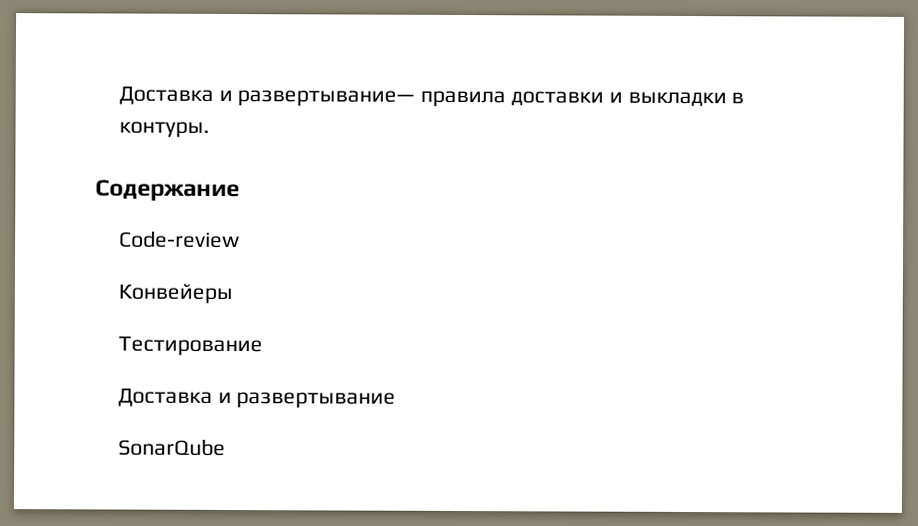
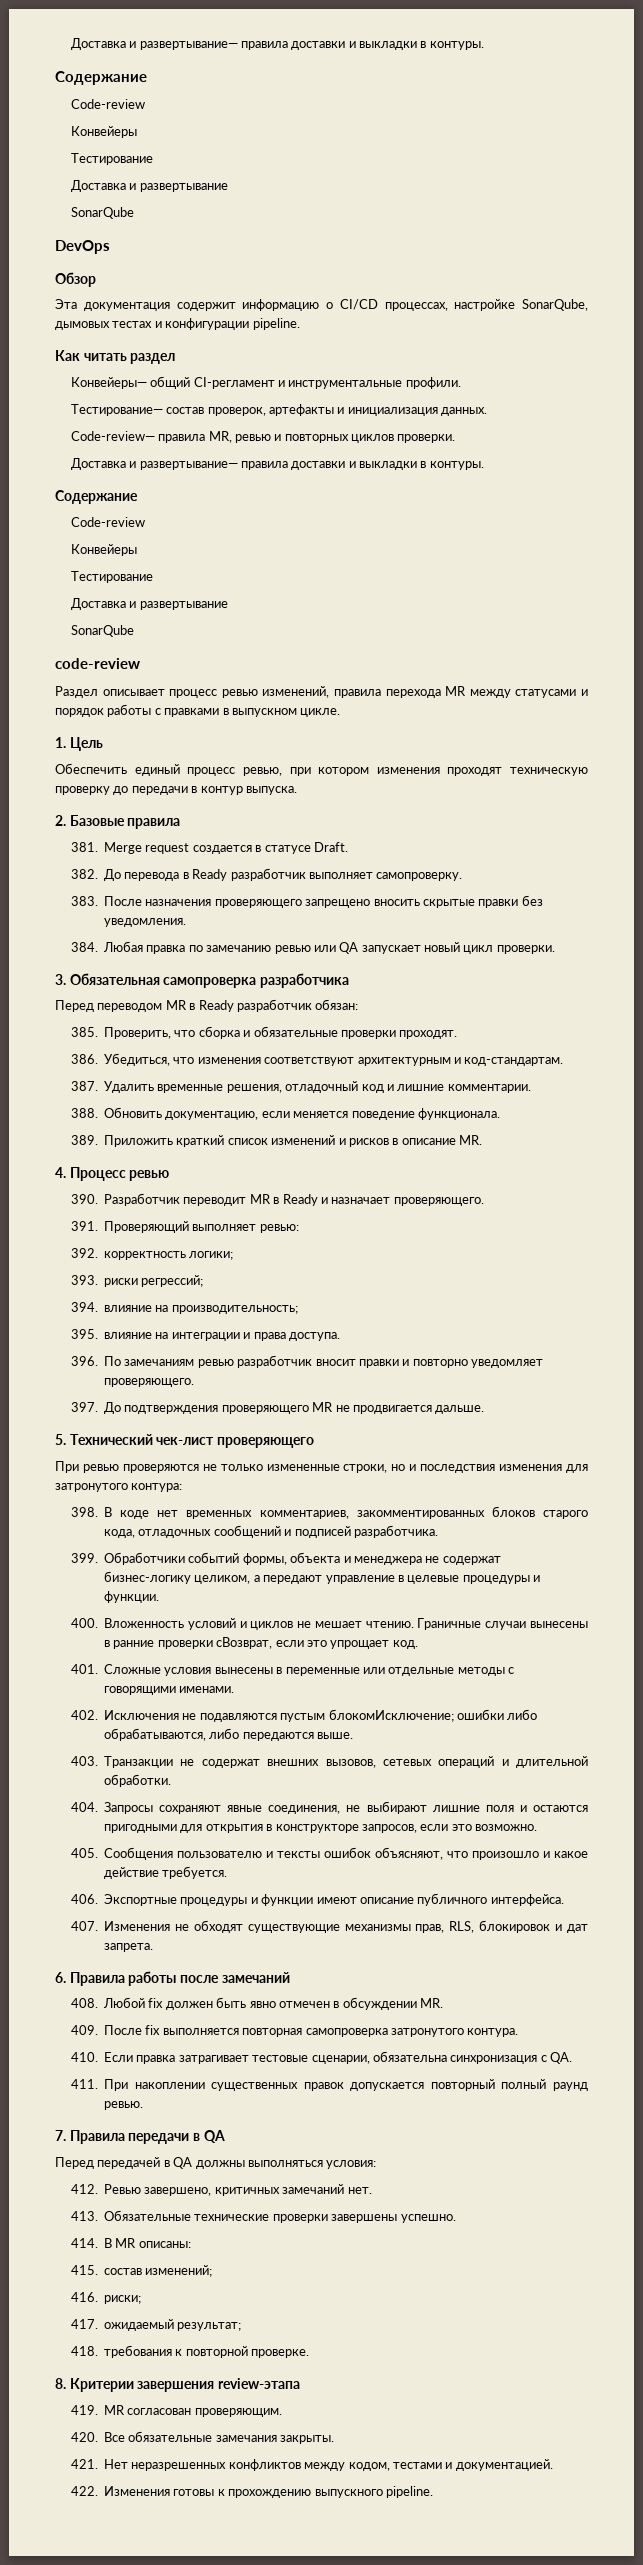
(226, 447) none -> [55,240,110,254] [55,272,96,287] [55,299,588,311] [55,318,300,330] [55,350,176,364] [70,376,461,389] [70,404,487,416] [70,431,456,443] [70,458,484,470] [55,490,138,504] [70,517,145,527] [70,544,137,556] [70,571,153,583] [70,598,228,610] [70,625,134,637] [55,658,140,669] [55,686,589,698] [55,704,341,717] [55,737,103,751] [55,763,588,776] [55,786,297,795] [55,815,181,829] [70,842,348,854] [70,868,463,881] [70,895,543,908] [103,918,186,927] [70,941,555,954] [55,973,349,988] [55,999,359,1012] [70,1026,458,1039] [70,1053,564,1066] [70,1081,531,1093] [70,1107,500,1120] [70,1135,482,1147] [55,1167,170,1181] [70,1193,484,1206] [70,1221,299,1233] [70,1248,234,1260] [70,1275,204,1287] [70,1302,298,1314] [70,1329,340,1341] [70,1355,543,1368] [103,1378,194,1387] [70,1402,485,1414] [55,1434,314,1448] [55,1461,589,1473] [55,1483,183,1492] [70,1506,588,1519] [103,1525,438,1538] [70,1552,501,1565] [103,1571,540,1584] [103,1591,159,1603] [70,1618,588,1630] [103,1637,418,1649] [70,1664,514,1676] [103,1686,235,1695] [70,1709,538,1722] [103,1728,354,1741] [70,1756,588,1768] [103,1774,171,1787] [70,1801,589,1814] [103,1824,537,1833] [70,1847,588,1860] [103,1866,228,1879] [70,1893,564,1906] [70,1920,589,1933] [103,1943,153,1952] [55,1971,290,1986] [70,1997,443,2010] [70,2025,519,2037] [70,2051,572,2064] [70,2079,588,2091] [103,2101,143,2110] [55,2130,225,2144] [55,2157,377,2169] [70,2184,372,2196] [70,2210,456,2223] [70,2238,191,2248] [70,2265,213,2277] [70,2292,141,2304] [70,2319,242,2331] [70,2345,310,2358] [55,2378,300,2392] [70,2405,282,2417] [70,2431,335,2444] [70,2459,553,2471] [70,2486,433,2498] // DevOps // Обзор // Эта документация содержит информацию о CI/CD процессах, настройке SonarQube, дымовых тестах и конфигурации pipeline. // Как читать раздел // Конвейеры— общий CI-регламент и инструментальные профили. // Тестирование— состав проверок, артефакты и инициализация данных. // Code-review— правила MR, ревью и повторных циклов проверки. // Доставка и развертывание— правила доставки и выкладки в контуры. // Содержание // Code-review // Конвейеры // Тестирование // Доставка и развертывание // SonarQube // code-review // Раздел описывает процесс ревью изменений, правила перехода MR между статусами и порядок работы с правками в выпускном цикле. // 1. Цель // Обеспечить единый процесс ревью, при котором изменения проходят техническую проверку до передачи в контур выпуска. // 2. Базовые правила // 381. Merge request создается в статусе Draft. // 382. До перевода в Ready разработчик выполняет самопроверку. // 383. После назначения проверяющего запрещено вносить скрытые правки без уведомления. // 384. Любая правка по замечанию ревью или QA запускает новый цикл проверки. // 3. Обязательная самопроверка разработчика // Перед переводом MR в Ready разработчик обязан: // 385. Проверить, что сборка и обязательные проверки проходят. // 386. Убедиться, что изменения соответствуют архитектурным и код-стандартам. // 387. Удалить временные решения, отладочный код и лишние комментарии. // 388. Обновить документацию, если меняется поведение функционала. // 389. Приложить краткий список изменений и рисков в описание MR. // 4. Процесс ревью // 390. Разработчик переводит MR в Ready и назначает проверяющего. // 391. Проверяющий выполняет ревью: // 392. корректность логики; // 393. риски регрессий; // 394. влияние на производительность; // 395. влияние на интеграции и права доступа. // 396. По замечаниям ревью разработчик вносит правки и повторно уведомляет проверяющего. // 397. До подтверждения проверяющего MR не продвигается дальше. // 5. Технический чек-лист проверяющего // При ревью проверяются не только измененные строки, но и последствия изменения для затронутого контура: // 398. В коде нет временных комментариев, закомментированных блоков старого кода, отладочных сообщений и подписей разработчика. // 399. Обработчики событий формы, объекта и менеджера не содержат бизнес-логику целиком, а передают управление в целевые процедуры и функции. // 400. Вложенность условий и циклов не мешает чтению. Граничные случаи вынесены в ранние проверки сВозврат, если это упрощает код. // 401. Сложные условия вынесены в переменные или отдельные методы с говорящими именами. // 402. Исключения не подавляются пустым блокомИсключение; ошибки либо обрабатываются, либо передаются выше. // 403. Транзакции не содержат внешних вызовов, сетевых операций и длительной обработки. // 404. Запросы сохраняют явные соединения, не выбирают лишние поля и остаются пригодными для открытия в конструкторе запросов, если это возможно. // 405. Сообщения пользователю и тексты ошибок объясняют, что произошло и какое действие требуется. // 406. Экспортные процедуры и функции имеют описание публичного интерфейса. // 407. Изменения не обходят существующие механизмы прав, RLS, блокировок и дат запрета. // 6. Правила работы после замечаний // 408. Любой fix должен быть явно отмечен в обсуждении MR. // 409. После fix выполняется повторная самопроверка затронутого контура. // 410. Если правка затрагивает тестовые сценарии, обязательна синхронизация с QA. // 411. При накоплении существенных правок допускается повторный полный раунд ревью. // 7. Правила передачи в QA // Перед передачей в QA должны выполняться условия: // 412. Ревью завершено, критичных замечаний нет. // 413. Обязательные технические проверки завершены успешно. // 414. В MR описаны: // 415. состав изменений; // 416. риски; // 417. ожидаемый результат; // 418. требования к повторной проверке. // 8. Критерии завершения review-этапа // 419. MR согласован проверяющим. // 420. Все обязательные замечания закрыты. // 421. Нет неразрешенных конфликтов между кодом, тестами и документацией. // 422. Изменения готовы к прохождению выпускного pipeline.

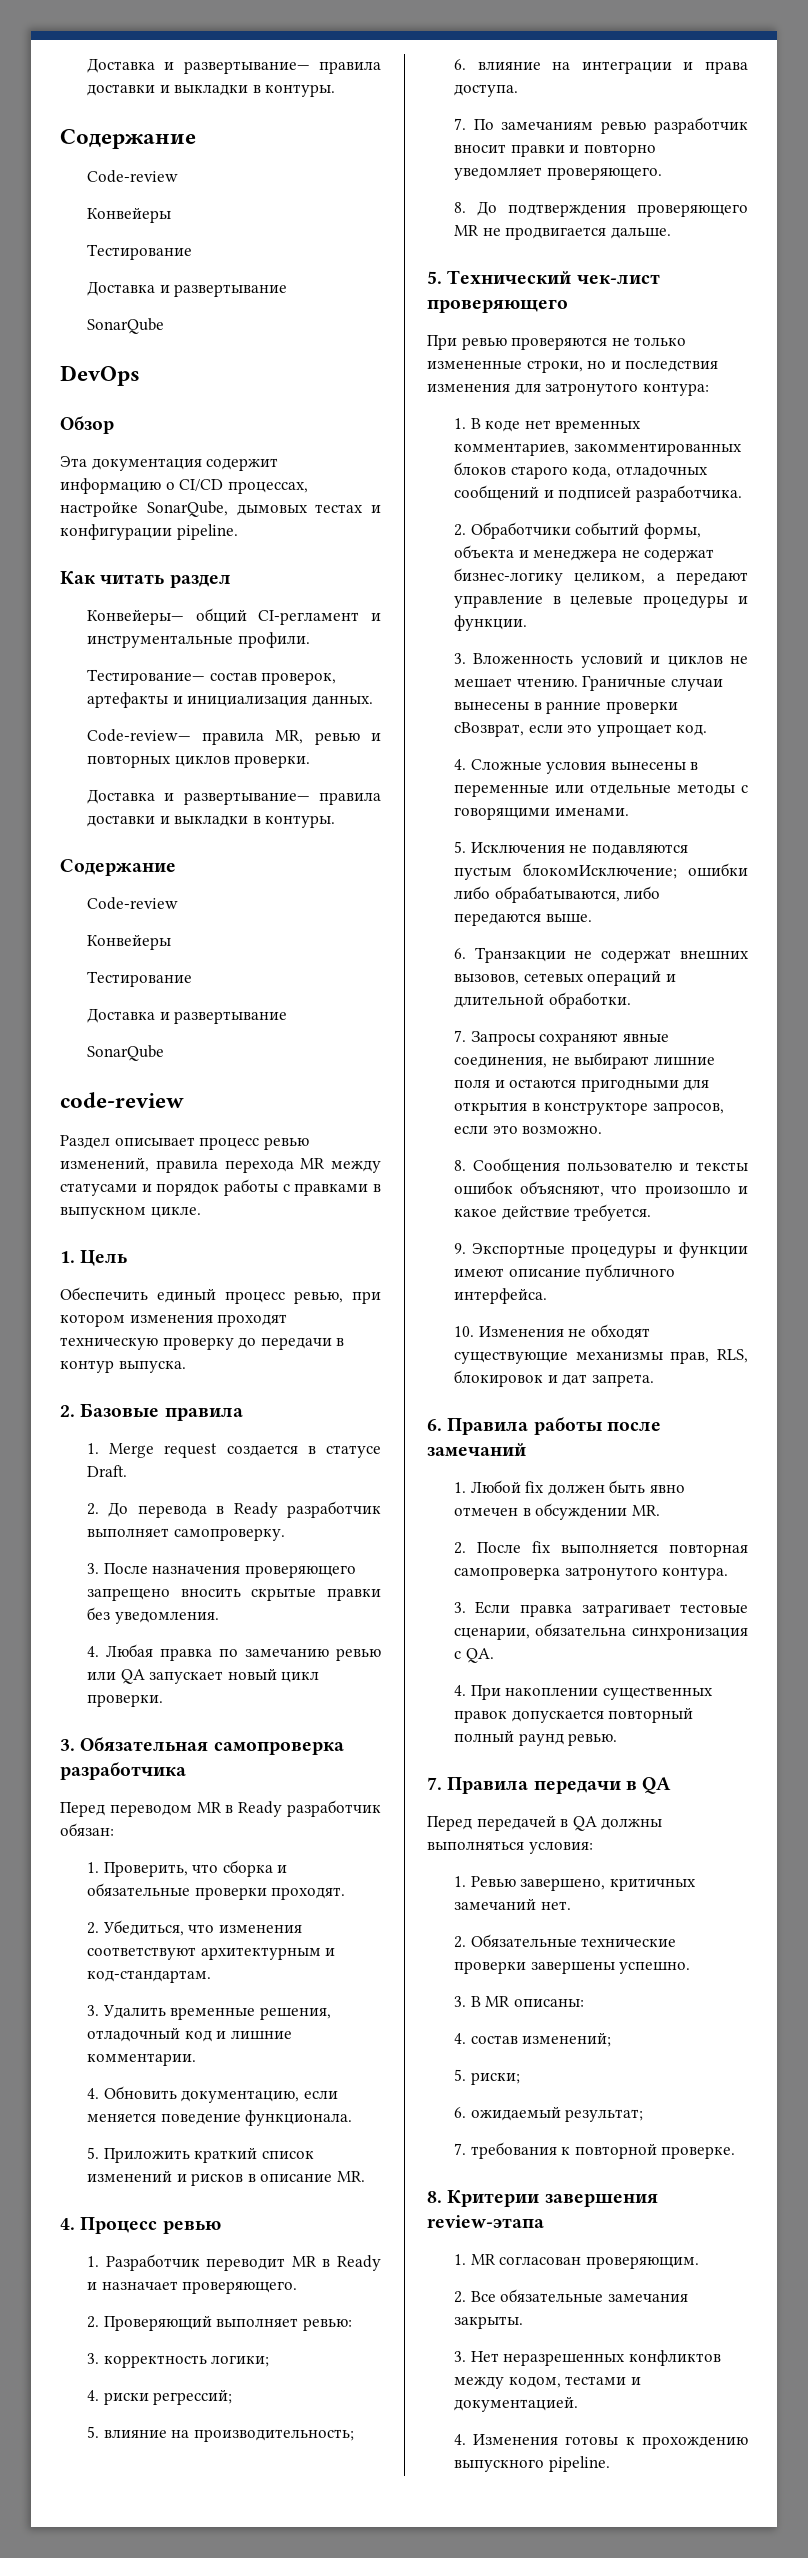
[70,842,98,852] 381. -> [86,1443,99,1454] 1.
[70,869,98,879] 382. -> [86,1503,99,1515] 2.
[70,896,98,906] 383. -> [86,1563,99,1574] 3.
[70,942,98,952] 384. -> [86,1646,99,1657] 4.
[70,1027,98,1037] 385. -> [86,1862,99,1873] 1.
[70,1054,98,1064] 386. -> [86,1922,99,1934] 2.
[70,1081,98,1091] 387. -> [86,2005,99,2016] 3.
[70,1108,98,1118] 388. -> [86,2088,99,2099] 4.
[70,1135,98,1145] 389. -> [86,2147,99,2159] 5.
[70,1194,98,1204] 390. -> [86,2256,99,2267] 1.
[70,1221,98,1231] 391. -> [86,2316,99,2328] 2.
[70,1248,98,1258] 392. -> [86,2353,99,2364] 3.
[70,1275,98,1285] 393. -> [86,2390,99,2401] 4.
[70,1302,98,1312] 394. -> [86,2426,99,2438] 5.
[70,1329,98,1339] 395. -> [453,59,466,70] 6.
[70,1356,98,1366] 396. -> [453,118,466,130] 7.
[70,1402,98,1412] 397. -> [453,202,466,213] 8.
[70,1507,98,1517] 398. -> [453,418,466,429] 1.
[70,1553,98,1563] 399. -> [453,524,466,536] 2.
[70,1618,98,1628] 400. -> [453,653,466,664] 3.
[70,1664,98,1674] 401. -> [453,759,466,770] 4.
[70,1710,98,1720] 402. -> [453,841,466,853] 5.
[70,1756,98,1766] 403. -> [453,948,466,959] 6.
[70,1802,98,1812] 404. -> [453,1030,466,1042] 7.
[70,1848,98,1858] 405. -> [453,1160,466,1171] 8.
[70,1894,98,1904] 406. -> [453,1243,466,1254] 9.
[70,1921,98,1931] 407. -> [453,1326,474,1337] 10.
[70,1998,98,2008] 408. -> [453,1482,466,1493] 1.
[70,2025,98,2035] 409. -> [453,1542,466,1554] 2.
[70,2052,98,2062] 410. -> [453,1602,466,1613] 3.
[70,2079,98,2089] 411. -> [453,1685,466,1696] 4.
[70,2184,98,2194] 412. -> [453,1876,466,1887] 1.
[70,2211,98,2221] 413. -> [453,1936,466,1948] 2.
[70,2238,98,2248] 414. -> [453,1996,466,2007] 3.
[70,2265,98,2275] 415. -> [453,2033,466,2044] 4.
[70,2292,98,2302] 416. -> [453,2069,466,2081] 5.
[70,2319,98,2329] 417. -> [453,2107,466,2118] 6.
[70,2346,98,2356] 418. -> [453,2143,466,2155] 7.
[70,2405,98,2415] 419. -> [453,2254,466,2265] 1.
[70,2432,98,2442] 420. -> [453,2291,466,2303] 2.
[70,2459,98,2469] 421. -> [453,2351,466,2362] 3.
[70,2486,98,2496] 422. -> [453,2434,466,2445] 4.

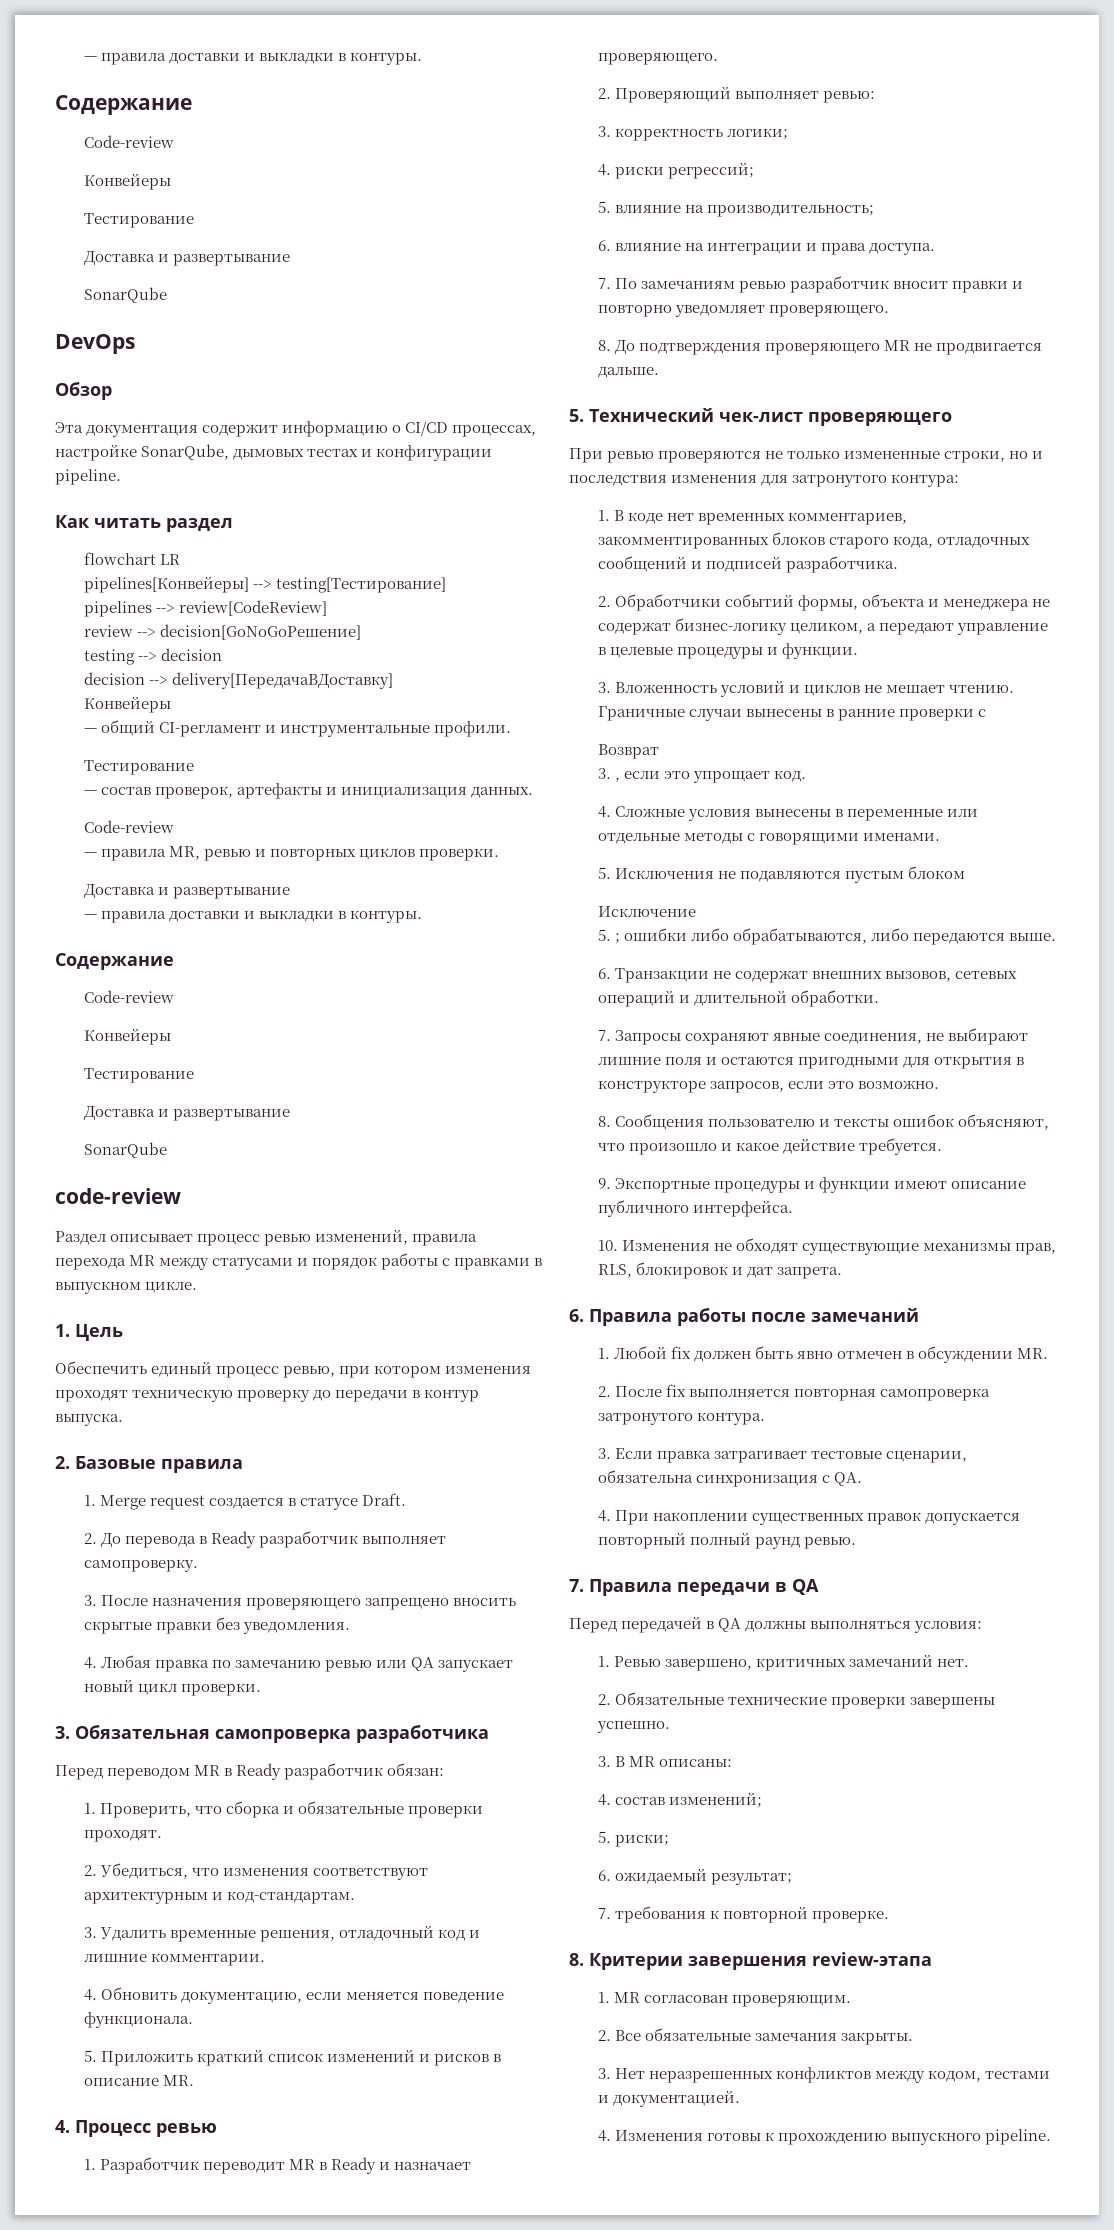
[86,58,310,74] Доставка и развертывание— -> [83,56,97,61] —
[86,609,184,625] Конвейеры— -> [83,552,180,565] [83,576,446,593] [83,600,327,617] [83,624,361,640] [83,648,222,665] [83,672,393,689] [83,696,171,713] [83,728,97,733] flowchart LR // pipelines[Конвейеры] --> testing[Тестирование] // pipelines --> review[CodeReview] // review --> decision[GoNoGoРешение] // testing --> decision // decision --> delivery[ПередачаВДоставку] // Конвейеры // —
[86,669,205,685] Тестирование— -> [83,760,194,775] [83,790,97,795] Тестирование // —
[86,729,191,742] Code-review— -> [83,820,174,833] [83,852,97,857] Code-review // —
[183,792,310,805] развертывание— -> [172,887,290,899] [83,914,97,919] развертывание // —
[453,722,524,737] сВозврат, -> [977,709,986,717] [597,744,659,759] [597,768,620,782] с // Возврат // 3. ,
[522,863,677,879] блокомИсключение; -> [907,866,965,879] [597,906,696,917] [597,929,620,944] блоком // Исключение // 5. ;

